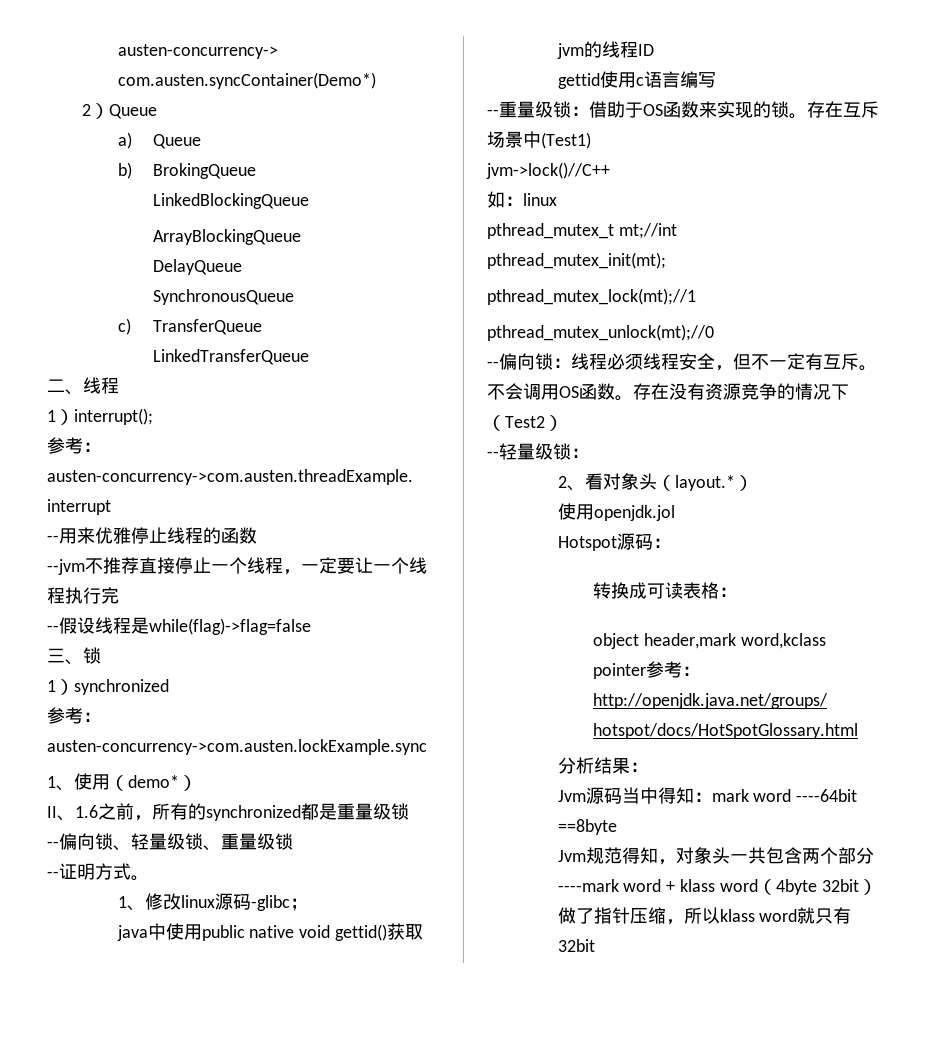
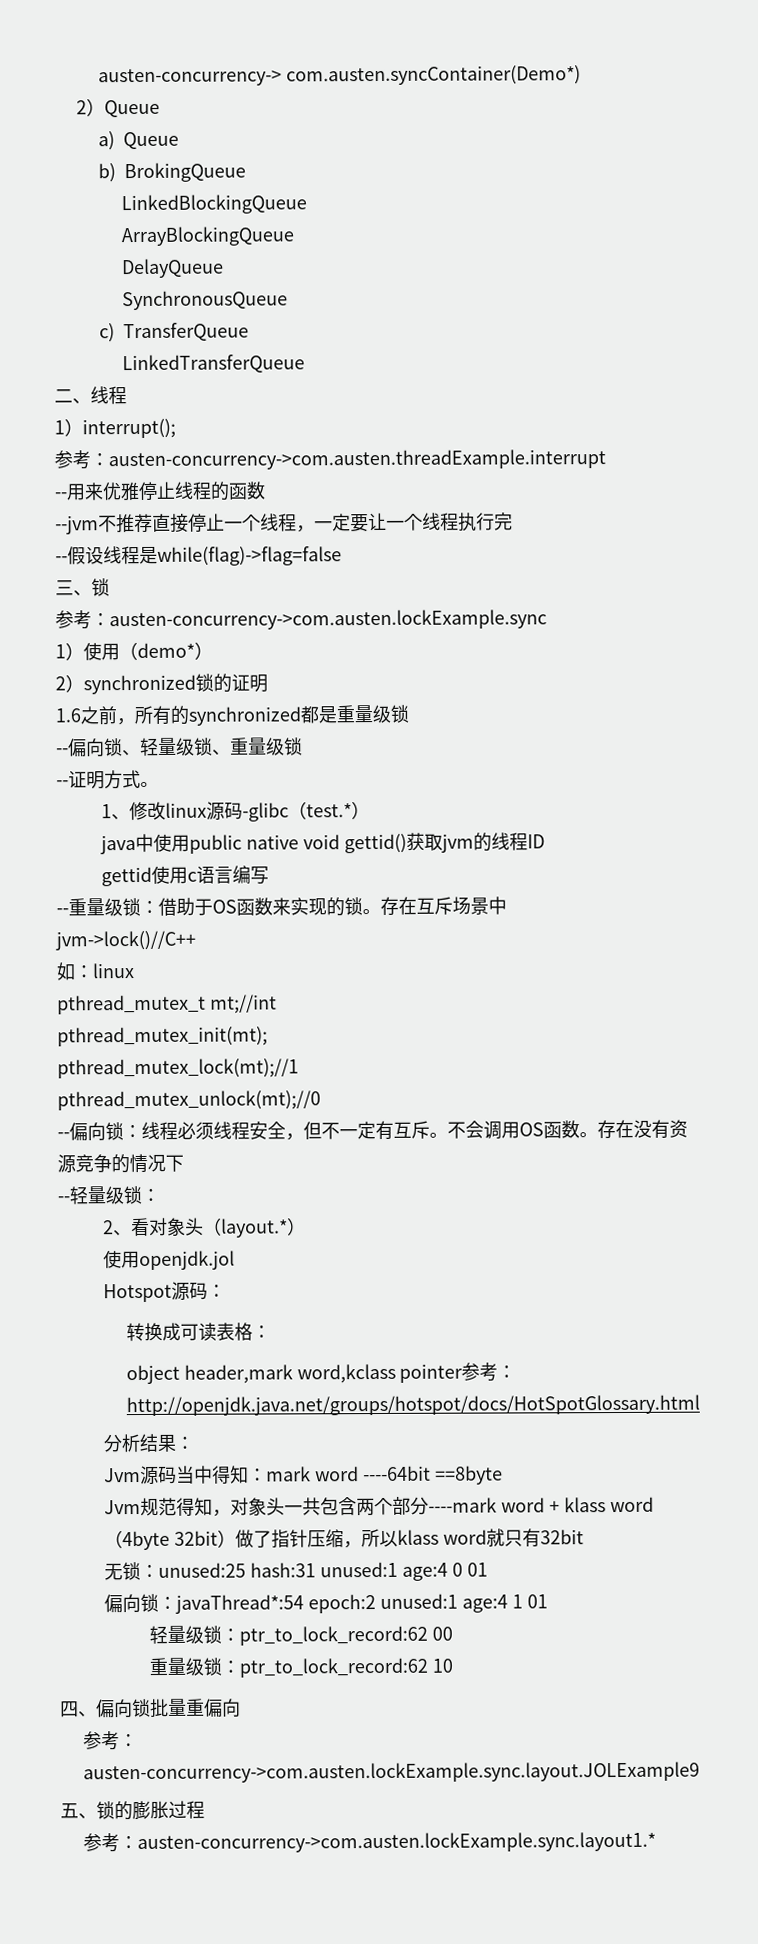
[47,679,169,695] // 1）synchronized -> (110, 587) none
[56,785,74,791] 、 -> [65,642,84,661] ）
[47,806,75,821] II、 -> [55,673,268,695] 2）synchronized锁的证明 //
[289,898,308,911] ； -> [288,801,371,820] （test.*）
[541,132,591,149] (Test1) -> (507, 905) none
[487,415,563,431] （Test2） -> (184, 1163) none
(595, 945) none -> [104,1561,488,1581] [104,1593,548,1614] [149,1625,454,1646] [149,1657,454,1678] [60,1698,241,1719] [82,1731,138,1751] [82,1761,700,1784] [60,1800,205,1821] [82,1831,656,1854] // 无锁：unused:25 hash:31 unused:1 age:4 0 01 // 偏向锁：javaThread*:54 epoch:2 unused:1 age:4 1 01 // 轻量级锁：ptr_to_lock_record:62 00 // 重量级锁：ptr_to_lock_record:62 10 // 四、偏向锁批量重偏向 // 参考：austen-concurrency->com.austen.lockExample.sync.layout.JOLExample9 // 五、锁的膨胀过程 // 参考：austen-concurrency->com.austen.lockExample.sync.layout1.*

